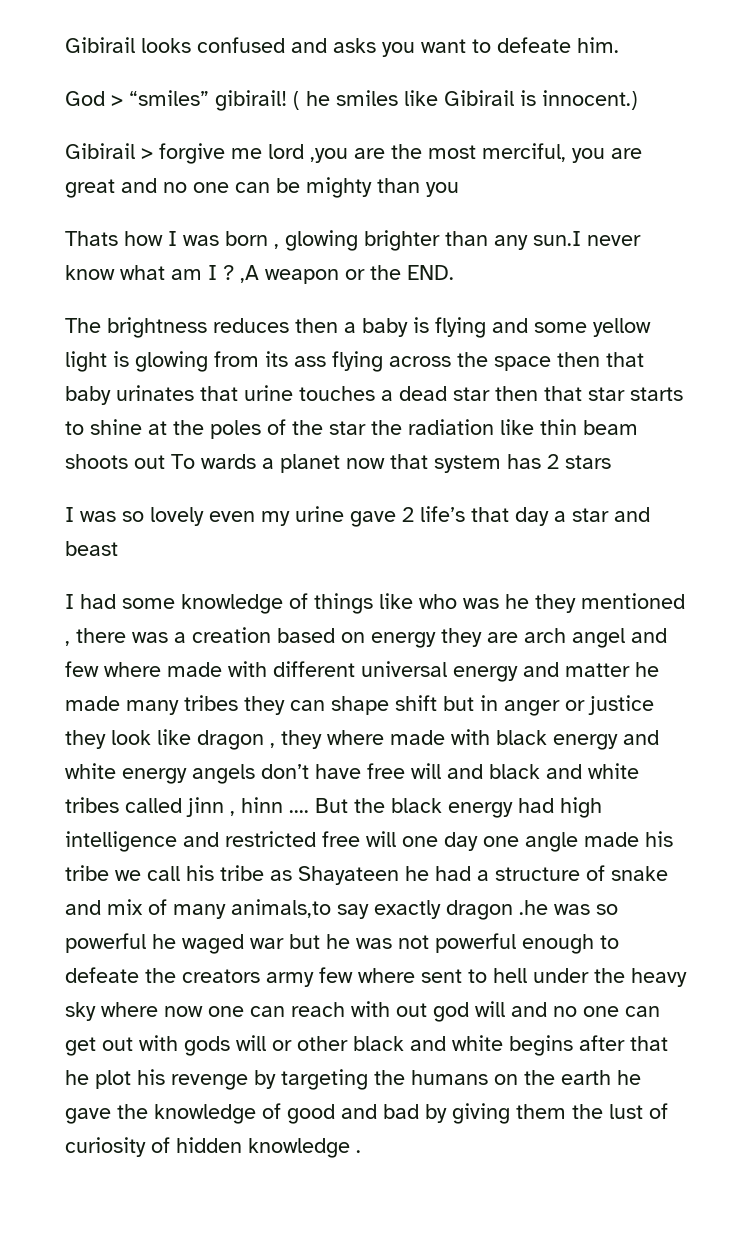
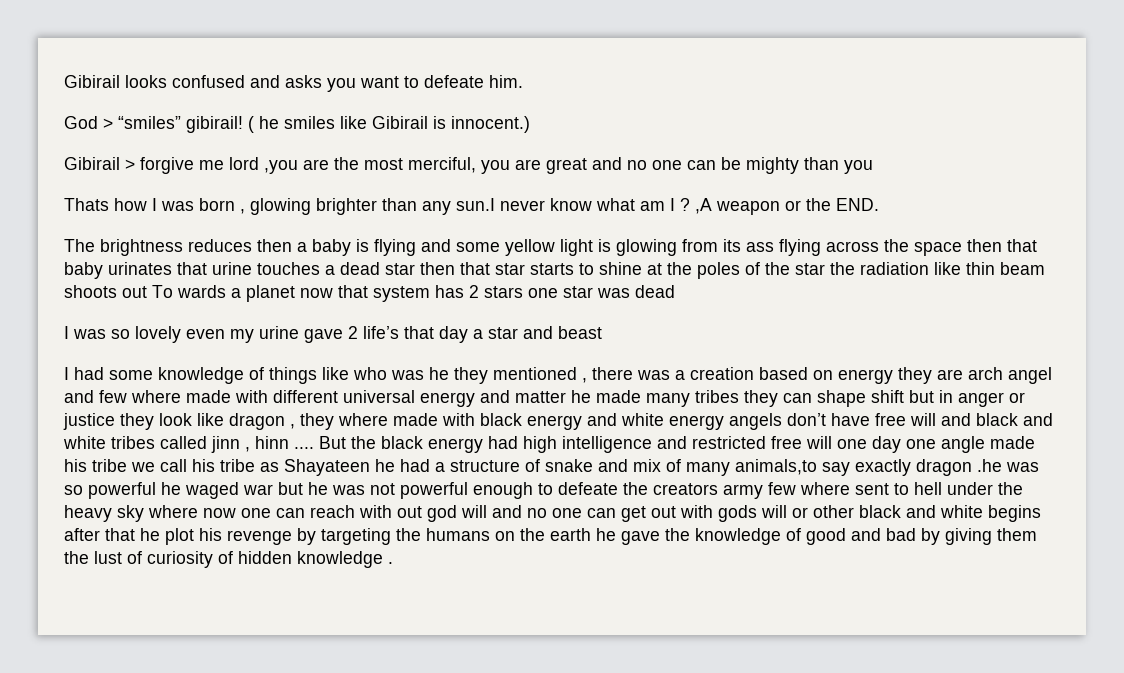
(611, 462) none -> [528,285,675,298] one star was dead

